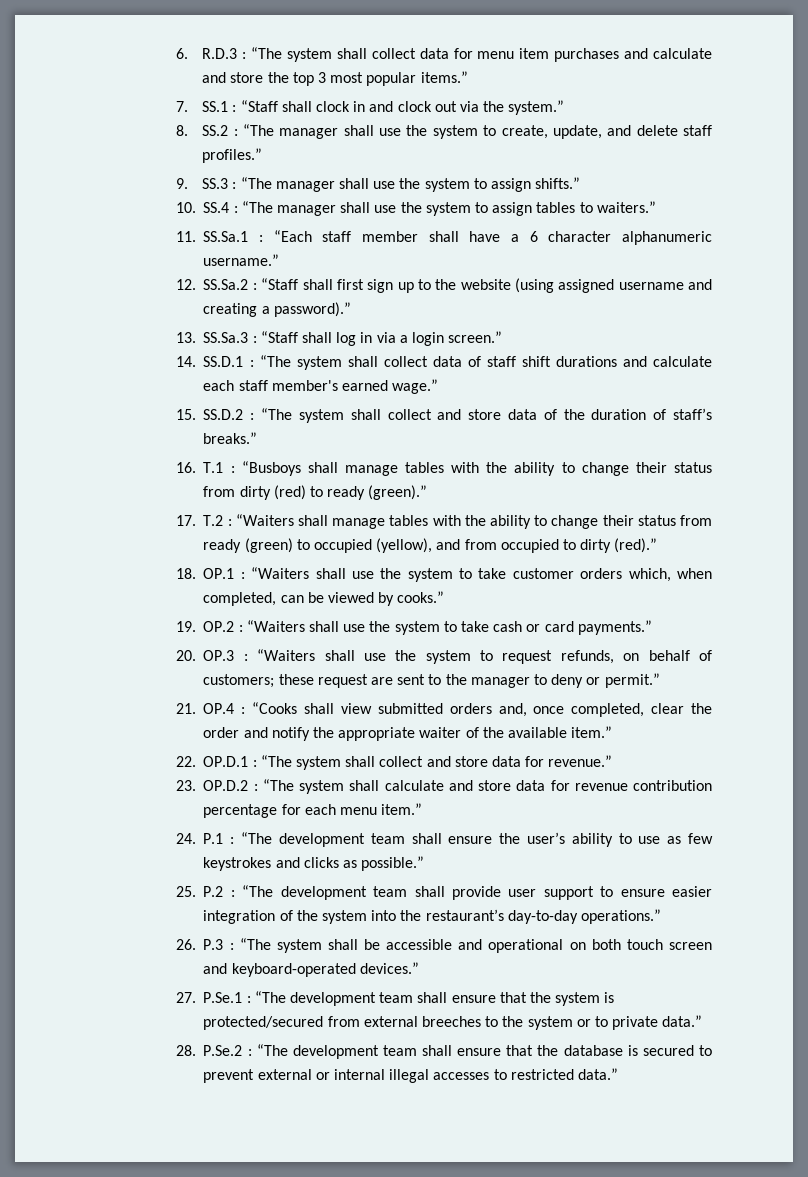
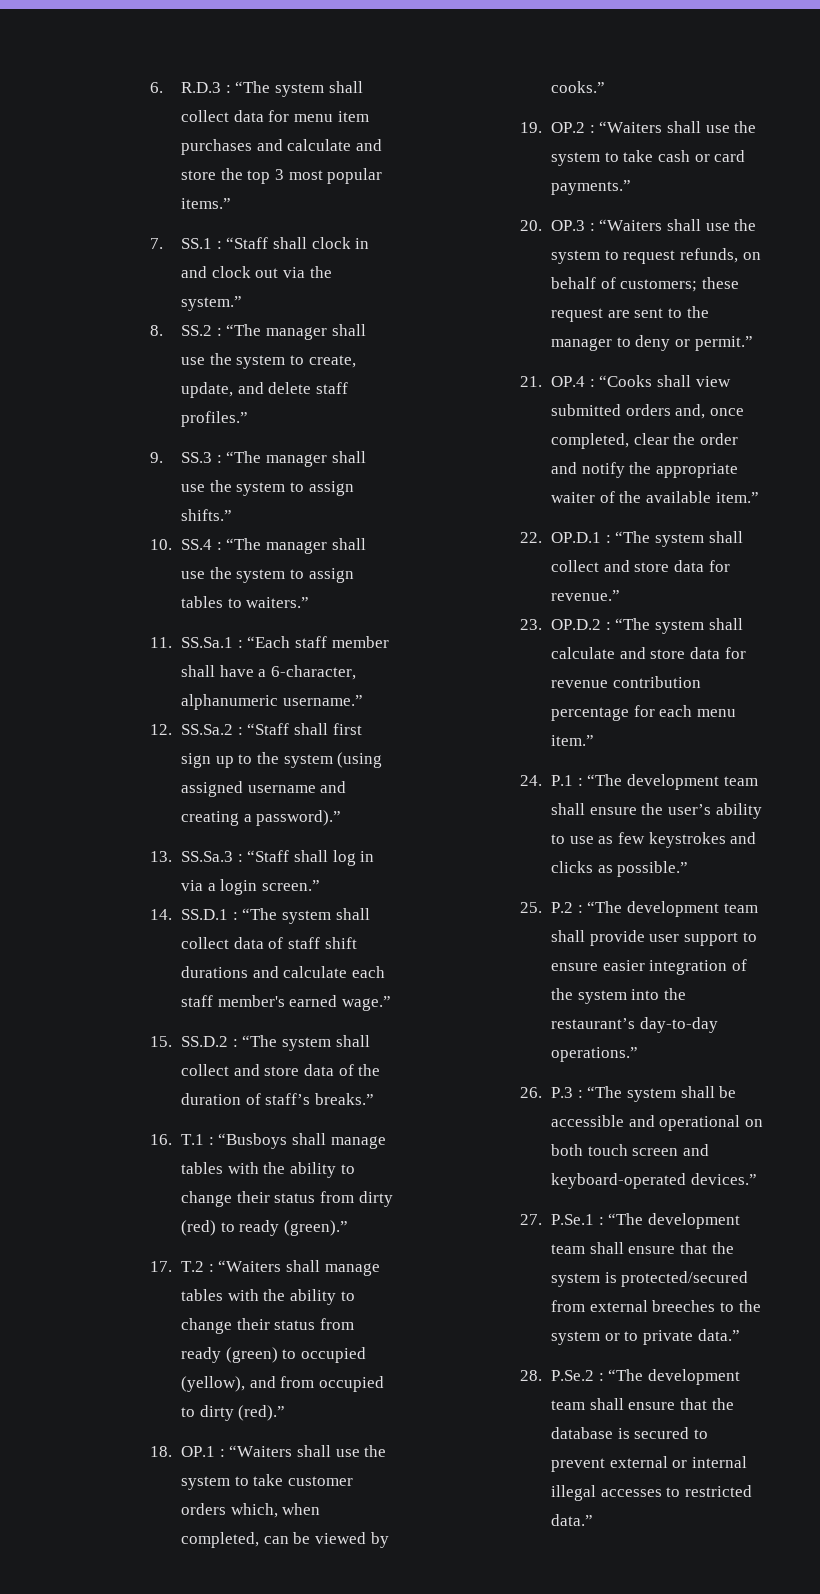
[529,231,612,242] 6 character -> [270,665,356,680] 6-character,
[460,279,511,290] website -> [283,754,333,768] system

